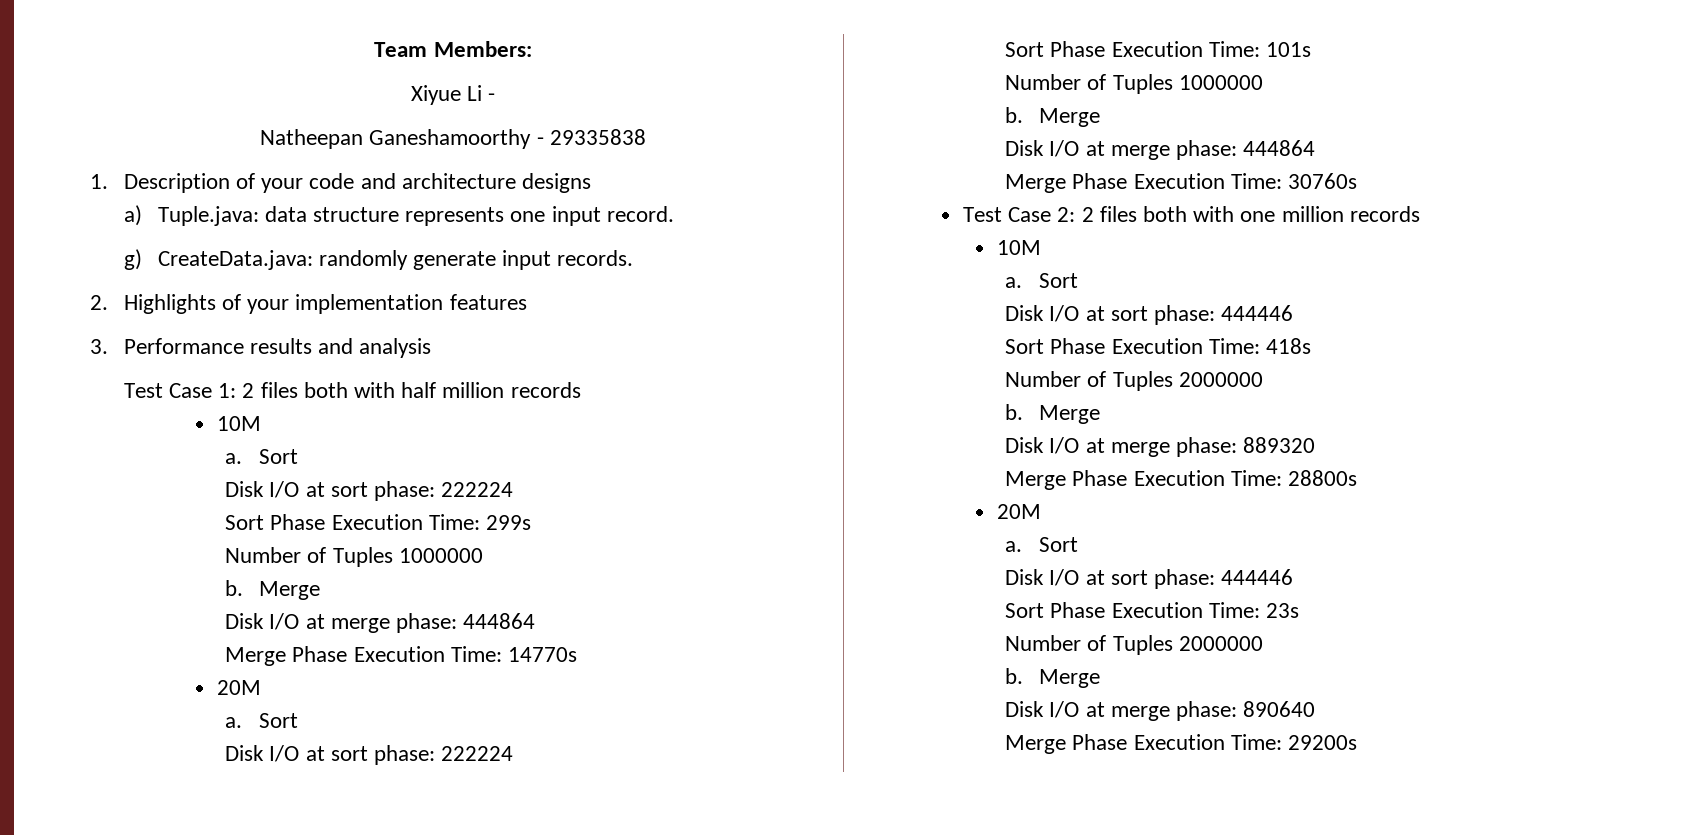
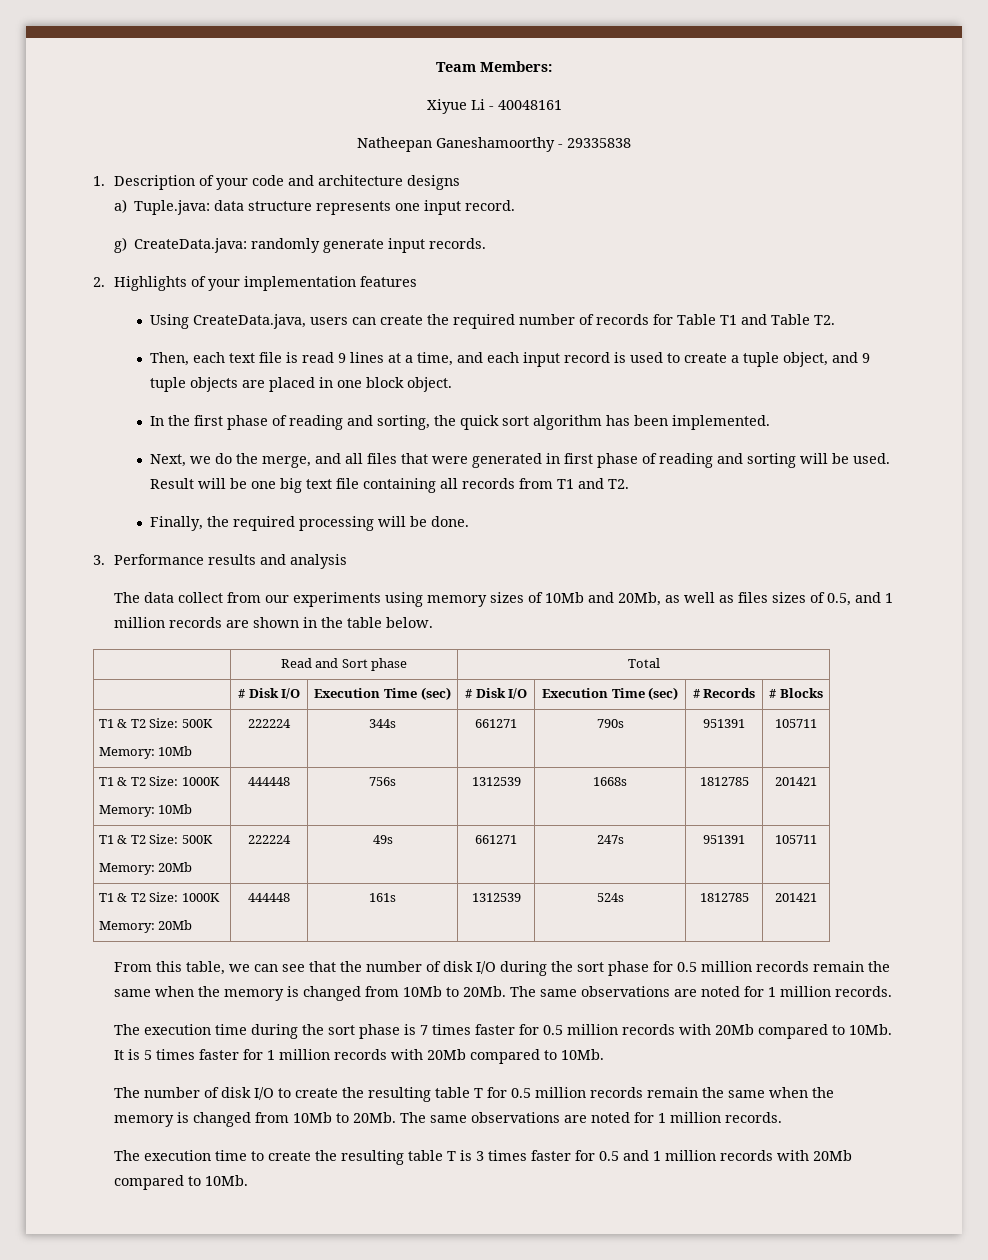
(496, 97) none -> [497,100,562,110] 40048161
(527, 302) none -> [150,314,836,329] [150,352,871,367] [150,377,453,392] [150,415,771,430] [150,453,891,468] [150,478,630,493] [150,516,470,531] // Using CreateData.java, users can create the required number of records for Table T1 and Table T2. // Then, each text file is read 9 lines at a time, and each input record is used to create a tuple object, and 9 tuple objects are placed in one block object. // In the first phase of reading and sorting, the quick sort algorithm has been implemented. // Next, we do the merge, and all files that were generated in first phase of reading and sorting will be used. Result will be one big text file containing all records from T1 and T2. // Finally, the required processing will be done.
[123,382,581,398] [216,416,261,431] [225,449,298,464] [225,481,514,501] [225,514,531,530] [225,547,483,567] [225,580,320,600] [225,613,536,633] [225,646,577,666] [216,680,261,695] [225,713,298,728] [225,745,514,765] [1005,41,1311,57] [1005,74,1263,94] [1005,107,1100,127] [1005,140,1316,160] [1005,173,1357,193] [962,206,1420,222] [996,240,1041,255] [1005,273,1078,288] [1005,305,1294,325] [1005,338,1311,354] [1005,371,1263,391] [1005,404,1100,424] [1005,437,1316,457] [1005,470,1357,490] [996,504,1041,519] [1005,537,1078,552] [1005,569,1294,589] [1005,602,1299,618] [1005,635,1263,655] [1005,668,1100,688] [1005,701,1316,721] [1005,734,1357,754] Test Case 1: 2 files both with half million records // 10M // a. Sort // Disk I/O at sort phase: 222224 // Sort Phase Execution Time: 299s // Number of Tuples 1000000 // b. Merge // Disk I/O at merge phase: 444864 // Merge Phase Execution Time: 14770s // 20M // a. Sort // Disk I/O at sort phase: 222224 // Sort Phase Execution Time: 101s // Number of Tuples 1000000 // b. Merge // Disk I/O at merge phase: 444864 // Merge Phase Execution Time: 30760s // Test Case 2: 2 files both with one million records // 10M // a. Sort // Disk I/O at sort phase: 444446 // Sort Phase Execution Time: 418s // Number of Tuples 2000000 // b. Merge // Disk I/O at merge phase: 889320 // Merge Phase Execution Time: 28800s // 20M // a. Sort // Disk I/O at sort phase: 444446 // Sort Phase Execution Time: 23s // Number of Tuples 2000000 // b. Merge // Disk I/O at merge phase: 890640 // Merge Phase Execution Time: 29200s -> [113,592,893,607] [113,617,433,628] [280,658,408,671] [627,658,660,668] [237,688,301,699] [314,687,451,700] [464,688,528,699] [541,687,679,700] [692,688,756,698] [769,688,823,698] [98,718,213,728] [98,746,193,759] [248,719,291,728] [369,719,396,728] [475,719,517,728] [596,719,624,728] [703,719,745,728] [775,719,817,728] [98,776,220,786] [98,804,193,817] [248,777,290,786] [369,777,396,786] [471,777,521,786] [593,777,627,786] [699,777,749,786] [775,777,817,786] [98,834,213,844] [98,862,193,875] [248,835,291,844] [372,835,393,844] [475,835,517,844] [596,835,624,844] [703,835,745,844] [775,835,817,844] [98,892,220,902] [98,920,193,933] [248,893,290,902] [369,893,396,902] [471,893,521,902] [596,893,624,902] [699,893,749,902] [775,893,817,902] [113,961,890,976] [113,986,892,1001] [113,1024,892,1039] [113,1049,604,1064] [113,1087,834,1102] [113,1112,782,1127] [113,1150,852,1165] [113,1175,248,1190] The data collect from our experiments using memory sizes of 10Mb and 20Mb, as well as files sizes of 0.5, and 1 million records are shown in the table below. // | Read and Sort phase | Total // | # Disk I/O | Execution Time (sec) | # Disk I/O | Execution Time (sec) | # Records | # Blocks // T1 & T2 Size: 500K // Memory: 10Mb | 222224 | 344s | 661271 | 790s | 951391 | 105711 // T1 & T2 Size: 1000K // Memory: 10Mb | 444448 | 756s | 1312539 | 1668s | 1812785 | 201421 // T1 & T2 Size: 500K // Memory: 20Mb | 222224 | 49s | 661271 | 247s | 951391 | 105711 // T1 & T2 Size: 1000K // Memory: 20Mb | 444448 | 161s | 1312539 | 524s | 1812785 | 201421 // From this table, we can see that the number of disk I/O during the sort phase for 0.5 million records remain the same when the memory is changed from 10Mb to 20Mb. The same observations are noted for 1 million records. // The execution time during the sort phase is 7 times faster for 0.5 million records with 20Mb compared to 10Mb. It is 5 times faster for 1 million records with 20Mb compared to 10Mb. // The number of disk I/O to create the resulting table T for 0.5 million records remain the same when the memory is changed from 10Mb to 20Mb. The same observations are noted for 1 million records. // The execution time to create the resulting table T is 3 times faster for 0.5 and 1 million records with 20Mb compared to 10Mb.

